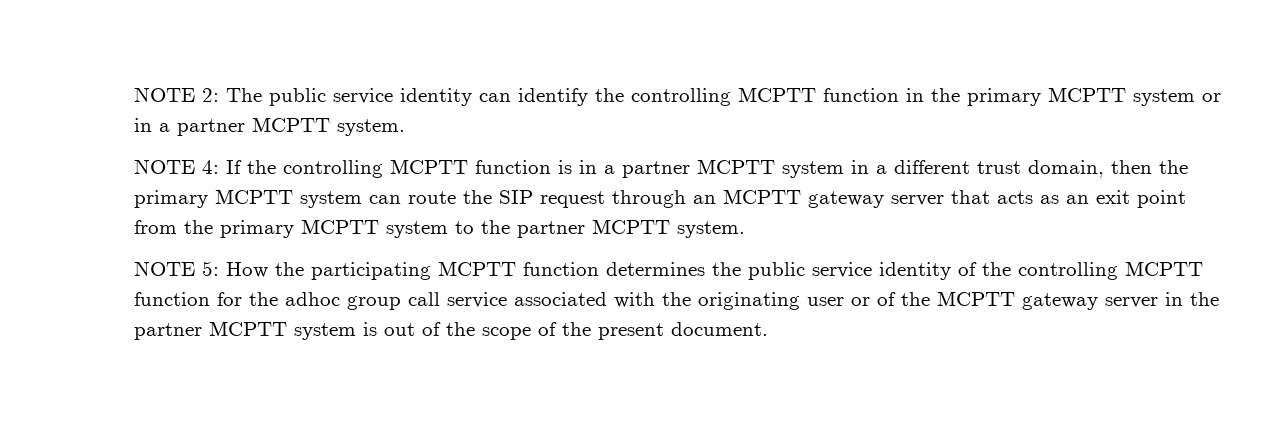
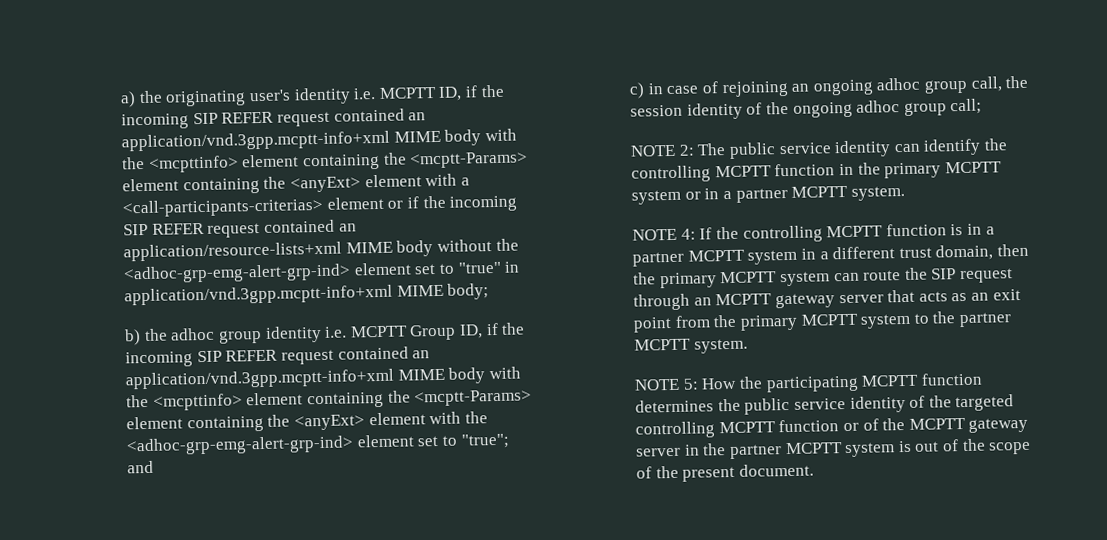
(133, 94) none -> [120,84,505,108] [121,108,427,130] [121,128,517,152] [122,151,529,173] [122,173,470,195] [122,195,518,218] [123,219,357,238] [123,238,519,262] [123,261,521,284] [124,283,490,306] [124,322,526,346] [125,346,431,368] [125,366,521,390] [126,389,533,411] [126,411,488,433] [126,433,510,456] [127,460,155,474] [629,75,1029,99] [630,98,983,120] a) the originating user's identity i.e. MCPTT ID, if the incoming SIP REFER request contained an application/vnd.3gpp.mcptt-info+xml MIME body with the <mcpttinfo> element containing the <mcptt-Params> element containing the <anyExt> element with a <call-participants-criterias> element or if the incoming SIP REFER request contained an application/resource-lists+xml MIME body without the <adhoc-grp-emg-alert-grp-ind> element set to "true" in application/vnd.3gpp.mcptt-info+xml MIME body; // b) the adhoc group identity i.e. MCPTT Group ID, if the incoming SIP REFER request contained an application/vnd.3gpp.mcptt-info+xml MIME body with the <mcpttinfo> element containing the <mcptt-Params> element containing the <anyExt> element with the <adhoc-grp-emg-alert-grp-ind> element set to "true"; and // c) in case of rejoining an ongoing adhoc group call, the session identity of the ongoing adhoc group call; //
[1017,261,1203,280] [133,292,844,310] controlling MCPTT function for the adhoc group call service associated with the originating user -> [955,394,1015,412] [635,419,840,439] targeted controlling MCPTT function

